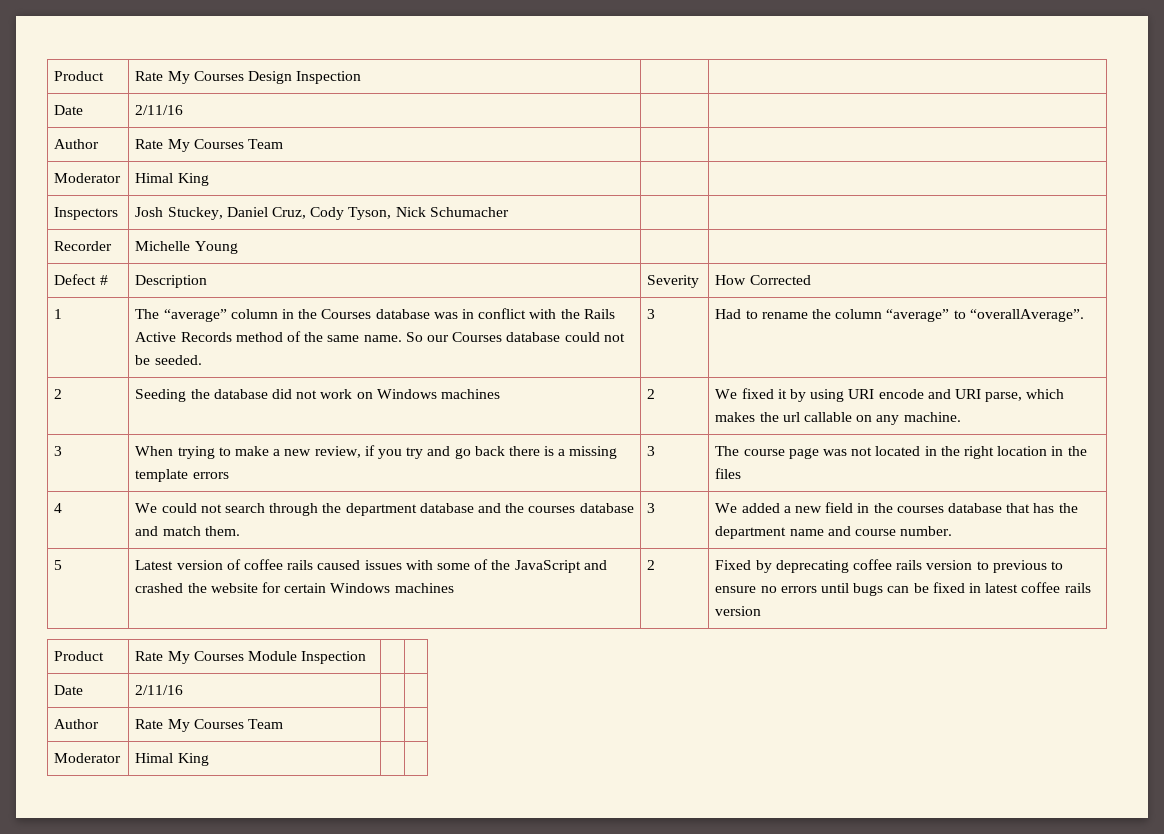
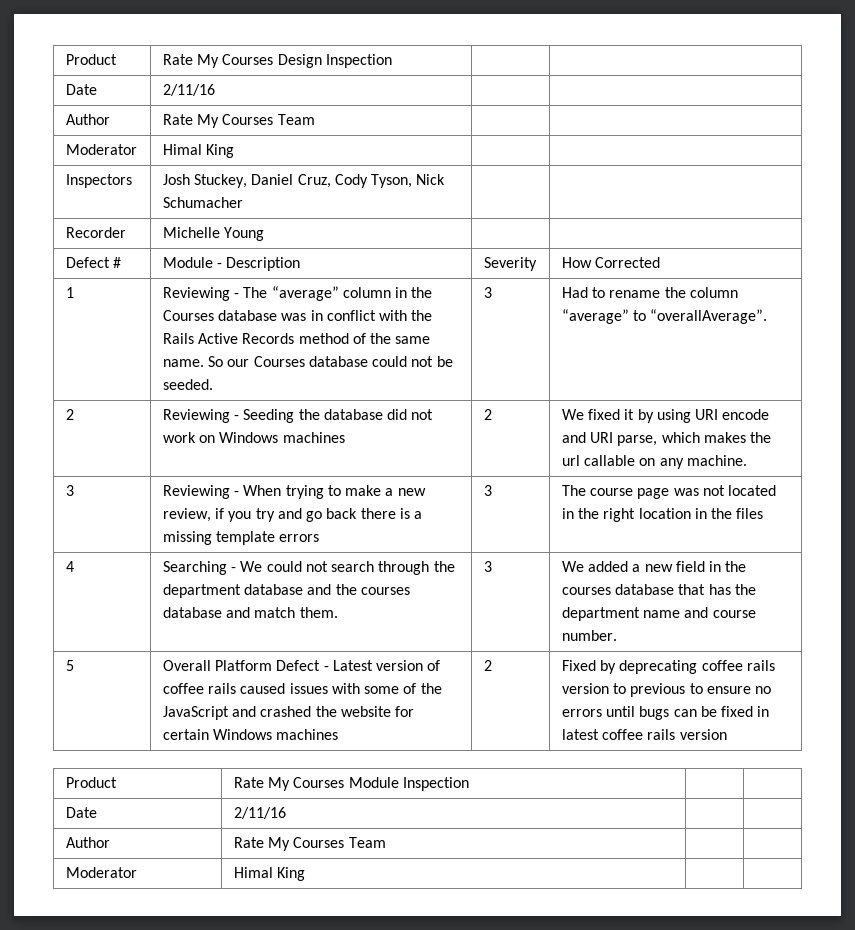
(108, 280) none -> [162,257,222,268] Module -
(63, 314) none -> [162,287,239,301] Reviewing -
(63, 394) none -> [162,409,239,423] Reviewing -
(63, 451) none -> [162,485,239,499] Reviewing -
(63, 508) none -> [162,561,236,575] Searching -
(63, 565) none -> [162,660,329,671] Overall Platform Defect -

